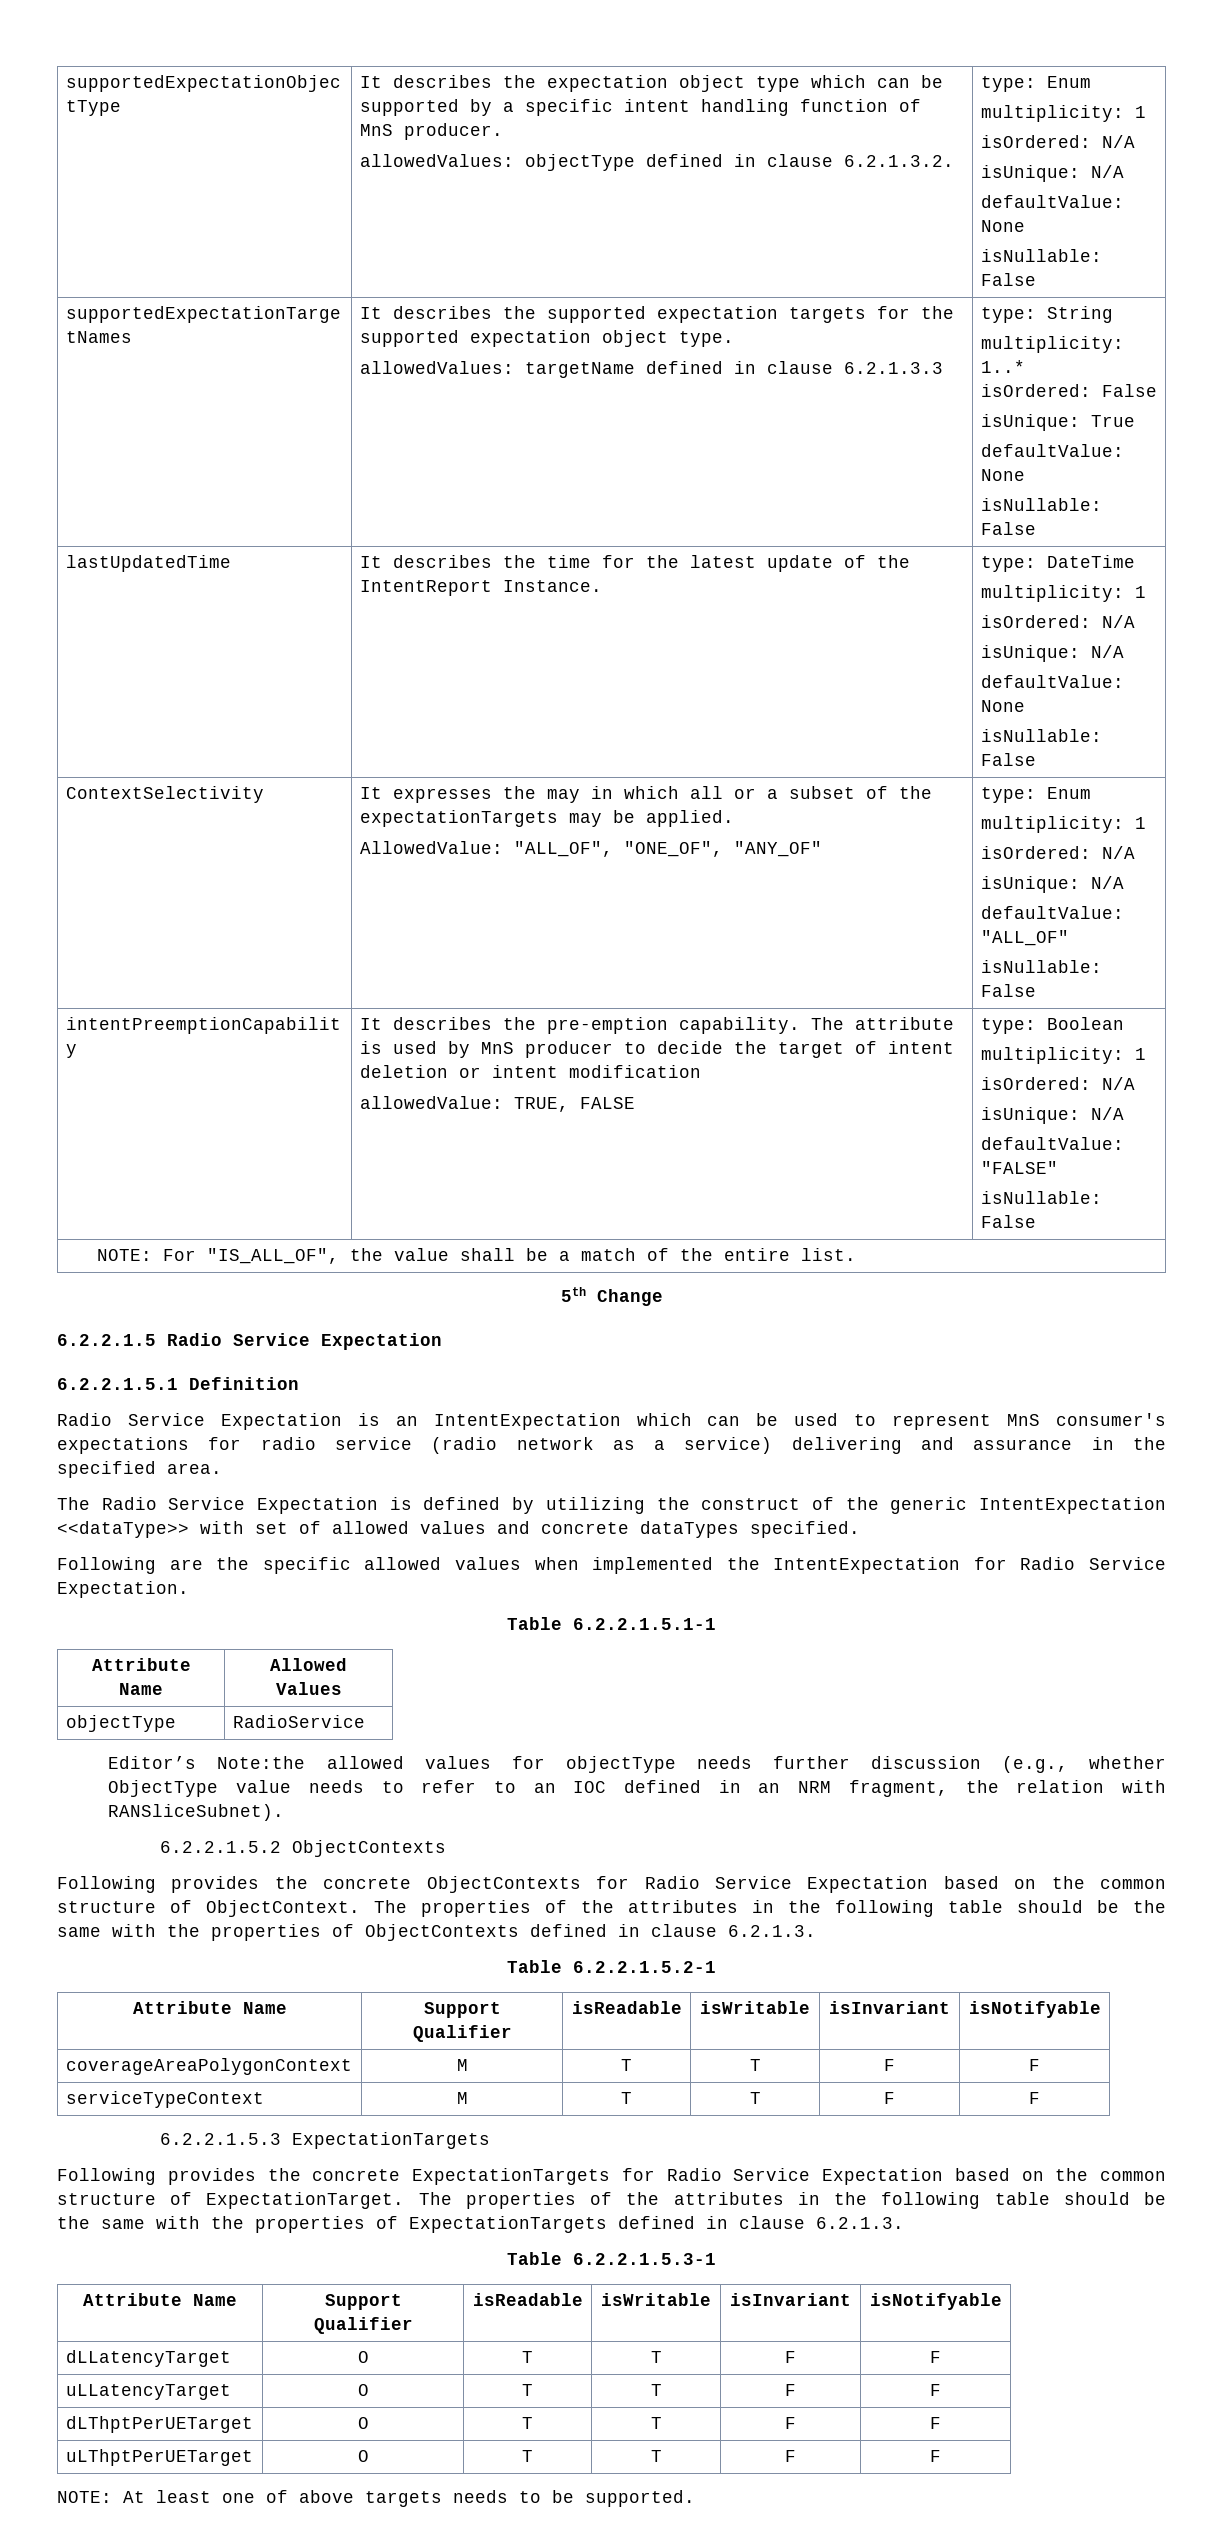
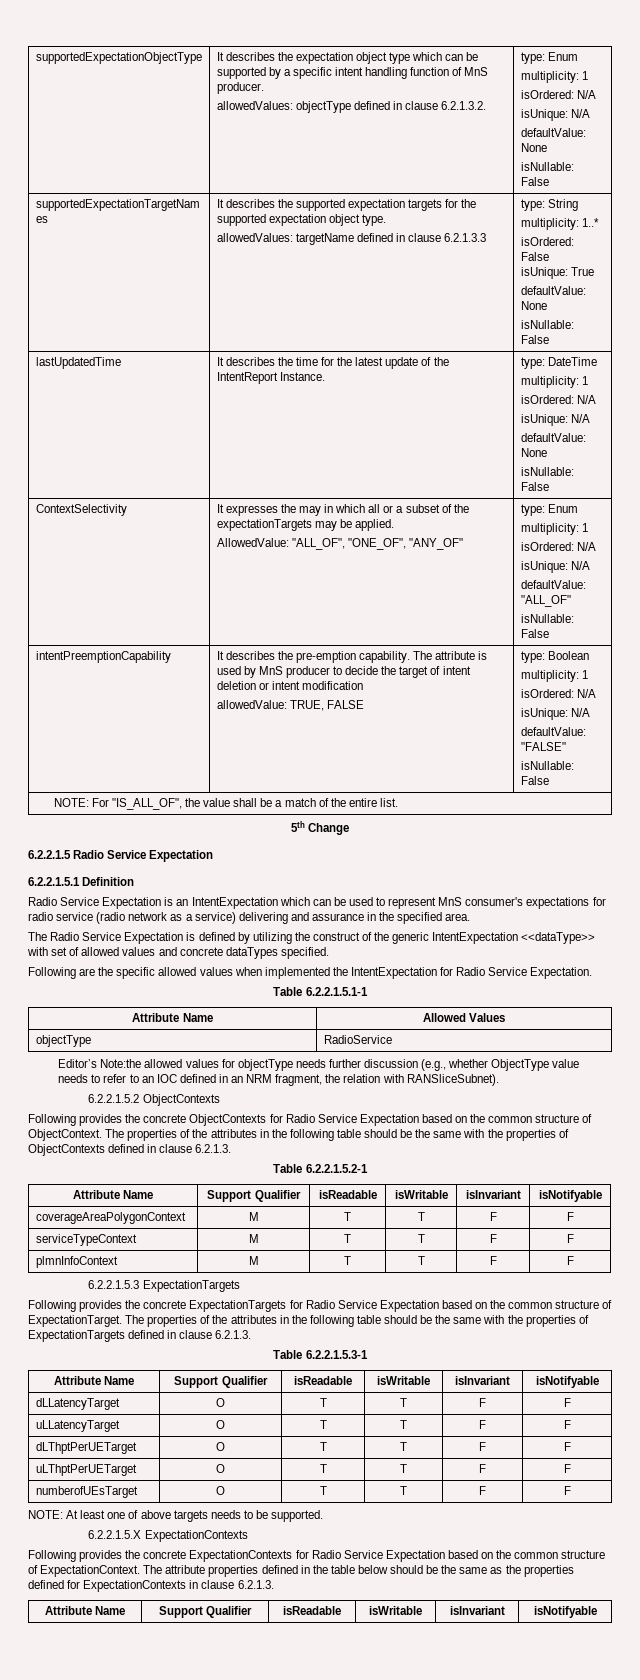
(1040, 2098) none -> [35,1256,118,1268] [248,1256,259,1265] [344,1256,351,1265] [417,1256,425,1265] [489,1256,497,1265] [566,1256,574,1265] // plmnInfoContext | M | T | T | F | F
(941, 2456) none -> [35,1486,138,1498] [216,1486,225,1495] [319,1486,327,1495] [400,1486,407,1495] [479,1486,486,1495] [563,1486,571,1495] // numberofUEsTarget | O | T | T | F | F
(695, 2498) none -> [88,1530,248,1542] [28,1550,606,1562] [28,1565,574,1577] [28,1580,274,1592] [44,1606,126,1615] [158,1606,253,1618] [283,1606,341,1615] [369,1606,422,1615] [449,1606,505,1615] [533,1606,597,1618] // 6.2.2.1.5.X ExpectationContexts // Following provides the concrete ExpectationContexts for Radio Service Expectation based on the common structure of ExpectationContext. The attribute properties defined in the table below should be the same as the properties defined for ExpectationContexts in clause 6.2.1.3. // Attribute Name | Support Qualifier | isReadable | isWritable | isInvariant | isNotifyable

